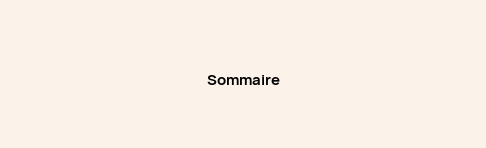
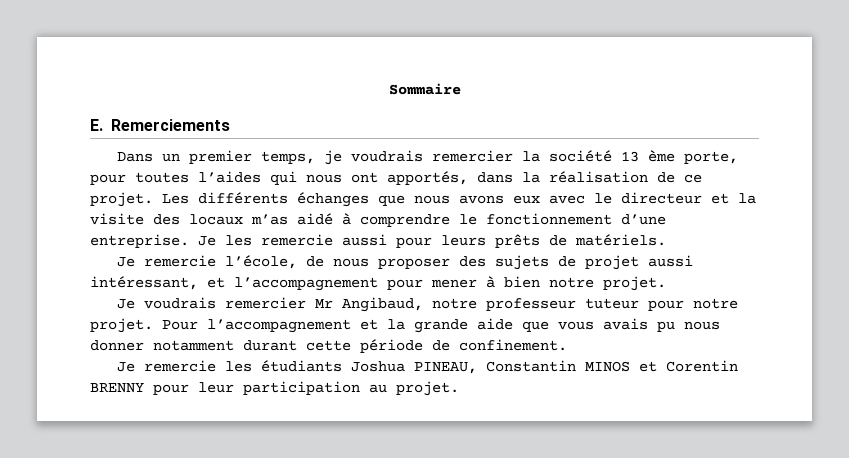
(280, 80) none -> [90,119,230,131] [116,150,738,165] [90,171,702,185] [90,192,756,207] [90,213,666,227] [90,234,666,248] [116,255,693,270] [90,276,666,291] [116,297,738,312] [90,318,720,333] [90,339,567,353] [116,360,738,374] [90,381,459,396] // E. Remerciements // Dans un premier temps, je voudrais remercier la société 13 ème porte, pour toutes l’aides qui nous ont apportés, dans la réalisation de ce projet. Les différents échanges que nous avons eux avec le directeur et la visite des locaux m’as aidé à comprendre le fonctionnement d’une entreprise. Je les remercie aussi pour leurs prêts de matériels. // Je remercie l’école, de nous proposer des sujets de projet aussi intéressant, et l’accompagnement pour mener à bien notre projet. // Je voudrais remercier Mr Angibaud, notre professeur tuteur pour notre projet. Pour l’accompagnement et la grande aide que vous avais pu nous donner notamment durant cette période de confinement. // Je remercie les étudiants Joshua PINEAU, Constantin MINOS et Corentin BRENNY pour leur participation au projet.

